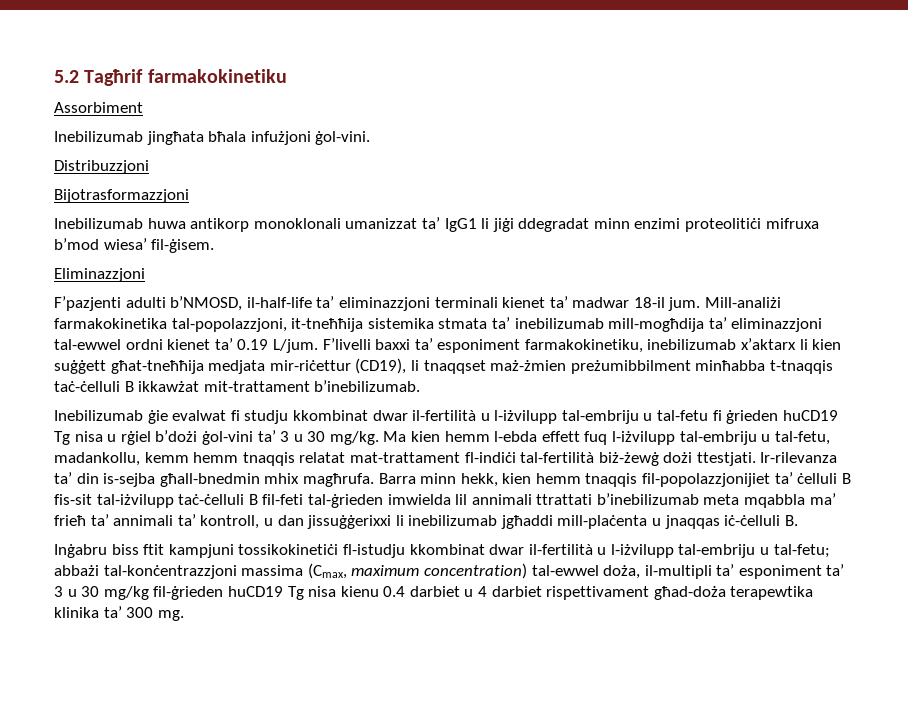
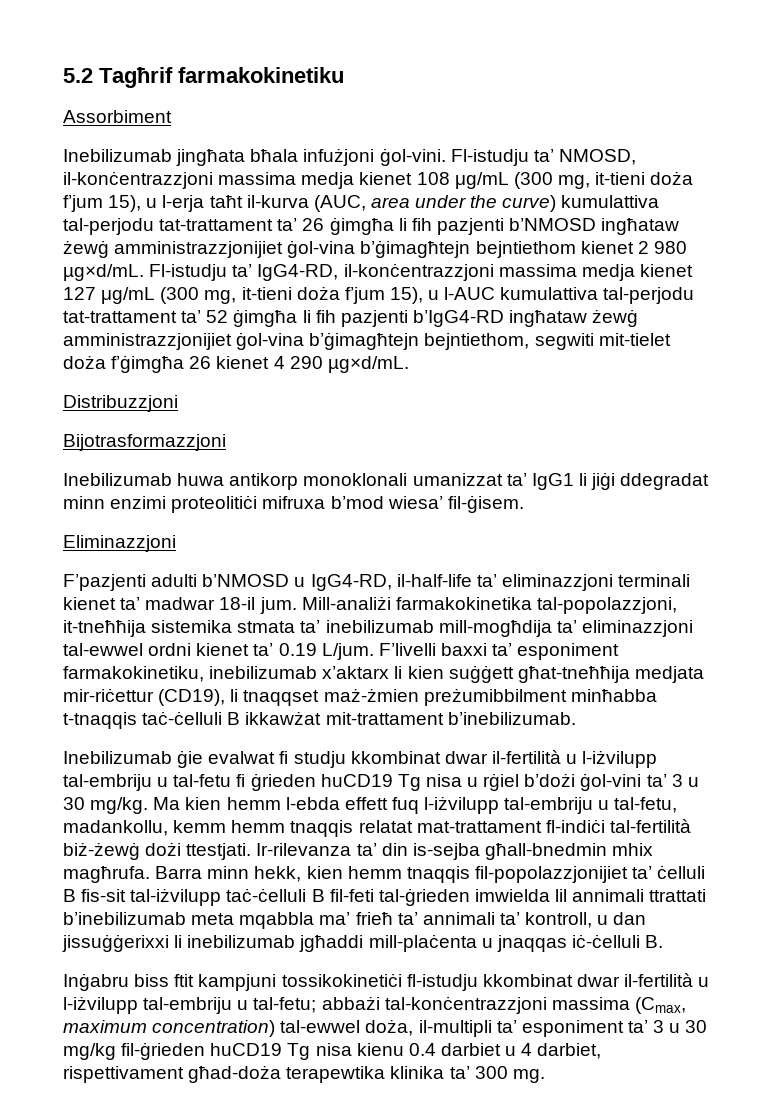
(371, 138) none -> [450,149,636,166] [63,171,694,189] [63,195,660,212] [63,217,680,235] [63,240,687,258] [63,263,693,281] [63,286,695,304] [63,309,639,327] [63,332,671,350] [63,355,409,373] Fl-istudju ta’ NMOSD, il-konċentrazzjoni massima medja kienet 108 μg/mL (300 mg, it-tieni doża f’jum 15), u l-erja taħt il-kurva (AUC, area under the curve) kumulattiva tal-perjodu tat-trattament ta’ 26 ġimgħa li fih pazjenti b’NMOSD ingħataw żewġ amministrazzjonijiet ġol-vina b’ġimagħtejn bejntiethom kienet 2 980 µg×d/mL. Fl-istudju ta’ IgG4-RD, il-konċentrazzjoni massima medja kienet 127 μg/mL (300 mg, it-tieni doża f’jum 15), u l-AUC kumulattiva tal-perjodu tat-trattament ta’ 52 ġimgħa li fih pazjenti b’IgG4-RD ingħataw żewġ amministrazzjonijiet ġol-vina b’ġimagħtejn bejntiethom, segwiti mit-tielet doża f’ġimgħa 26 kienet 4 290 µg×d/mL.
[170,296,243,311] b’NMOSD, -> [202,574,392,591] b’NMOSD u IgG4-RD,
[491,586,542,597] darbiet -> [537,1043,602,1059] darbiet,

